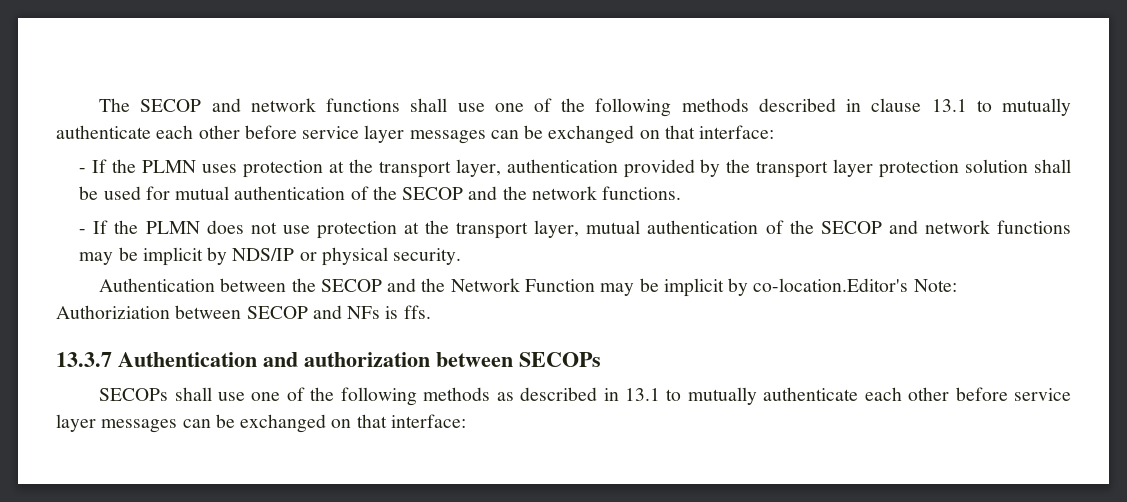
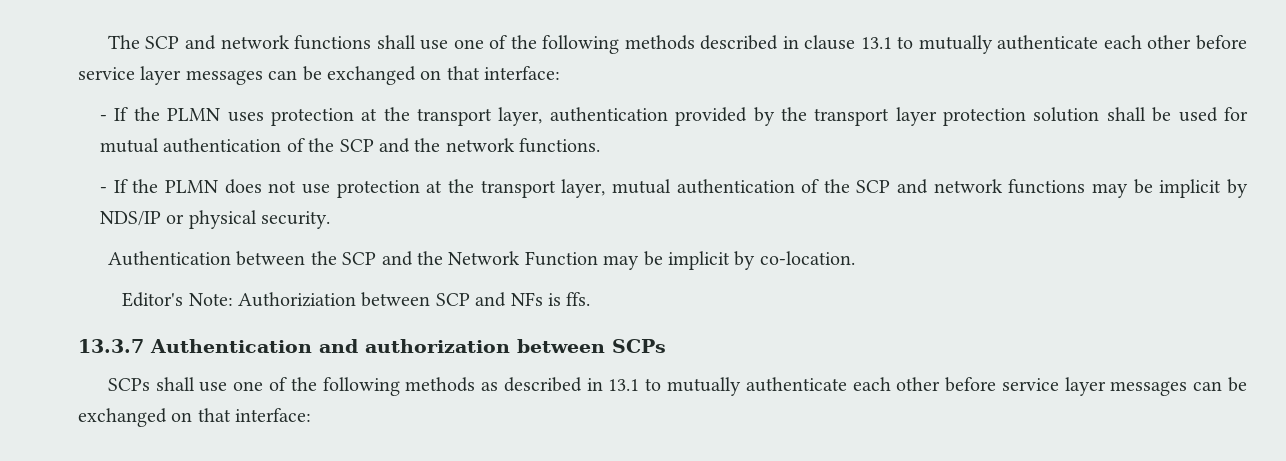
[140,99,202,112] SECOP -> [145,36,180,49] SCP
[402,187,464,200] SECOP -> [339,139,374,152] SCP
[820,221,882,234] SECOP -> [856,180,891,193] SCP
[320,279,382,292] SECOP -> [342,252,377,265] SCP
[753,278,909,292] co-location.Editor's -> [759,251,855,265] [122,292,184,307] co-location. // Editor's
[246,306,308,319] SECOP -> [435,293,470,306] SCP
[519,352,601,367] [99,388,169,401] SECOPs // SECOPs -> [612,339,666,353] [107,378,150,391] SCPs // SCPs

